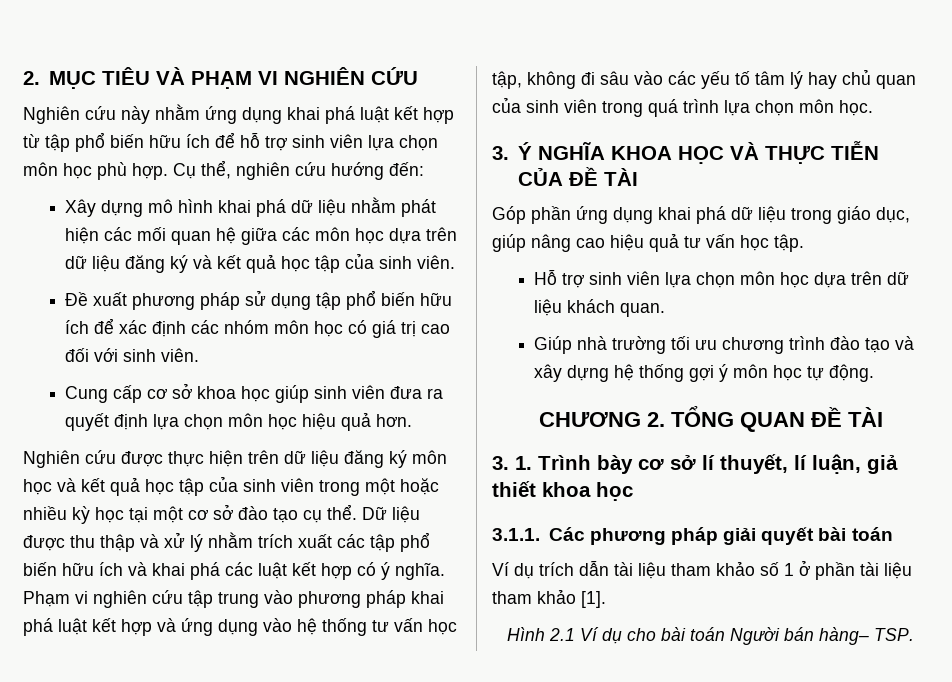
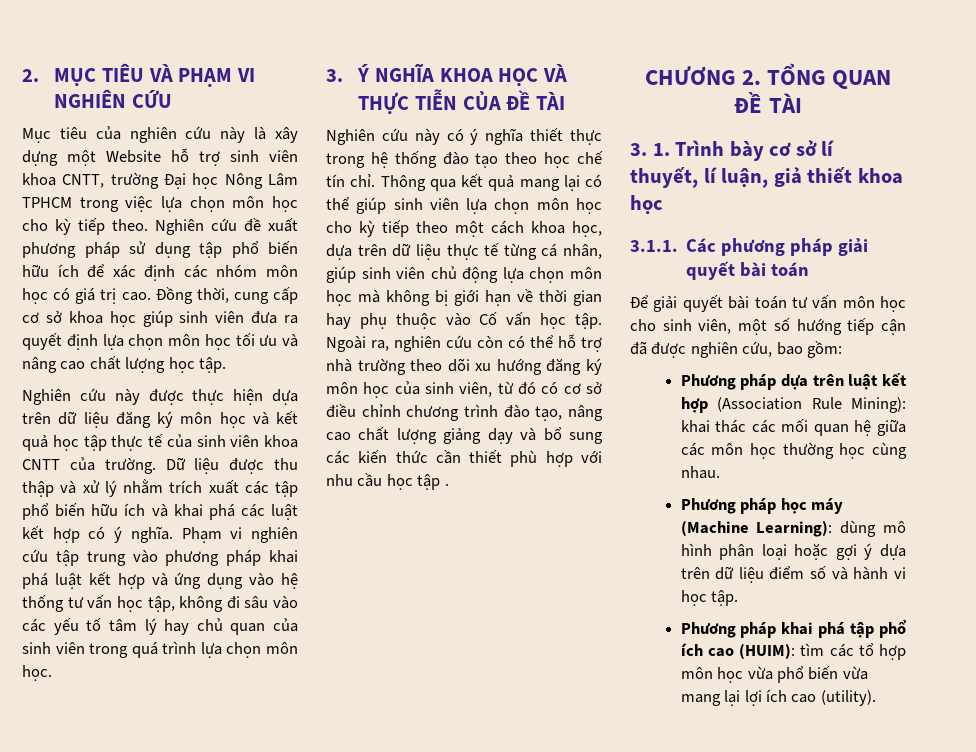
[23,104,454,124] [23,132,438,152] [23,160,424,180] [65,197,437,217] [65,227,458,245] [65,253,456,273] [65,292,89,306] Nghiên cứu này nhằm ứng dụng khai phá luật kết hợp từ tập phổ biến hữu ích để hỗ trợ sinh viên lựa chọn môn học phù hợp. Cụ thể, nghiên cứu hướng đến: // Xây dựng mô hình khai phá dữ liệu nhằm phát hiện các mối quan hệ giữa các môn học dựa trên dữ liệu đăng ký và kết quả học tập của sinh viên. // Đề -> [22,126,298,143] [22,148,298,166] [22,173,298,189] [22,196,298,212] [22,218,261,235] Mục tiêu của nghiên cứu này là xây dựng một Website hỗ trợ sinh viên khoa CNTT, trường Đại học Nông Lâm TPHCM trong việc lựa chọn môn học cho kỳ tiếp theo. Nghiên cứu đề
[421,324,451,334] [65,348,200,362] [65,386,109,403] cao đối với sinh viên. // Cung -> [121,287,269,304] cao. Đồng thời, cung
[302,412,413,431] [23,450,116,468] hiệu quả hơn. // Nghiên cứu -> [235,333,298,347] [22,356,227,373] [22,388,140,405] tối ưu và nâng cao chất lượng học tập. // Nghiên cứu này
(243, 458) none -> [272,389,299,405] dựa
[209,476,439,496] [23,504,357,524] của sinh viên trong một hoặc nhiều kỳ học tại một cơ sở đào tạo cụ thể. -> [111,434,298,451] [22,457,156,474] thực tế của sinh viên khoa CNTT của trường.
[492,206,910,224] [492,233,804,252] [534,269,910,288] [534,299,666,317] [534,336,915,354] [534,364,875,382] Góp phần ứng dụng khai phá dữ liệu trong giáo dục, giúp nâng cao hiệu quả tư vấn học tập. // Hỗ trợ sinh viên lựa chọn môn học dựa trên dữ liệu khách quan. // Giúp nhà trường tối ưu chương trình đào tạo và xây dựng hệ thống gợi ý môn học tự động. -> [326,128,602,145] [326,151,603,168] [326,174,602,191] [326,197,602,214] [326,220,602,237] [326,243,602,260] [326,266,602,283] [326,289,602,306] [326,312,602,329] [326,334,602,352] [326,358,602,375] [326,381,602,398] [326,404,603,421] [326,427,603,444] [326,450,602,467] [326,473,449,490] Nghiên cứu này có ý nghĩa thiết thực trong hệ thống đào tạo theo học chế tín chỉ. Thông qua kết quả mang lại có thể giúp sinh viên lựa chọn môn học cho kỳ tiếp theo một cách khoa học, dựa trên dữ liệu thực tế từng cá nhân, giúp sinh viên chủ động lựa chọn môn học mà không bị giới hạn về thời gian hay phụ thuộc vào Cố vấn học tập. Ngoài ra, nghiên cứu còn có thể hỗ trợ nhà trường theo dõi xu hướng đăng ký môn học của sinh viên, từ đó có cơ sở điều chỉnh chương trình đào tạo, nâng cao chất lượng giảng dạy và bổ sung các kiến thức cần thiết phù hợp với nhu cầu học tập .
[492,560,912,580] [492,589,606,608] [507,627,914,645] Ví dụ trích dẫn tài liệu tham khảo số 1 ở phần tài liệu tham khảo [1]. // Hình 2.1 Ví dụ cho bài toán Người bán hàng– TSP. -> [630,295,906,312] [630,318,906,335] [630,341,843,358] [680,373,907,390] [680,397,906,413] [680,419,906,436] [680,442,907,459] [680,466,720,479] [680,498,843,514] [680,520,906,537] [680,543,906,560] [680,566,906,583] [680,590,739,606] [680,619,906,638] [680,643,906,660] [680,666,868,683] [680,689,876,706] Để giải quyết bài toán tư vấn môn học cho sinh viên, một số hướng tiếp cận đã được nghiên cứu, bao gồm: // Phương pháp dựa trên luật kết hợp (Association Rule Mining): khai thác các mối quan hệ giữa các môn học thường học cùng nhau. // Phương pháp học máy (Machine Learning): dùng mô hình phân loại hoặc gợi ý dựa trên dữ liệu điểm số và hành vi học tập. // Phương pháp khai phá tập phổ ích cao (HUIM): tìm các tổ hợp môn học vừa phổ biến vừa mang lại lợi ích cao (utility).

